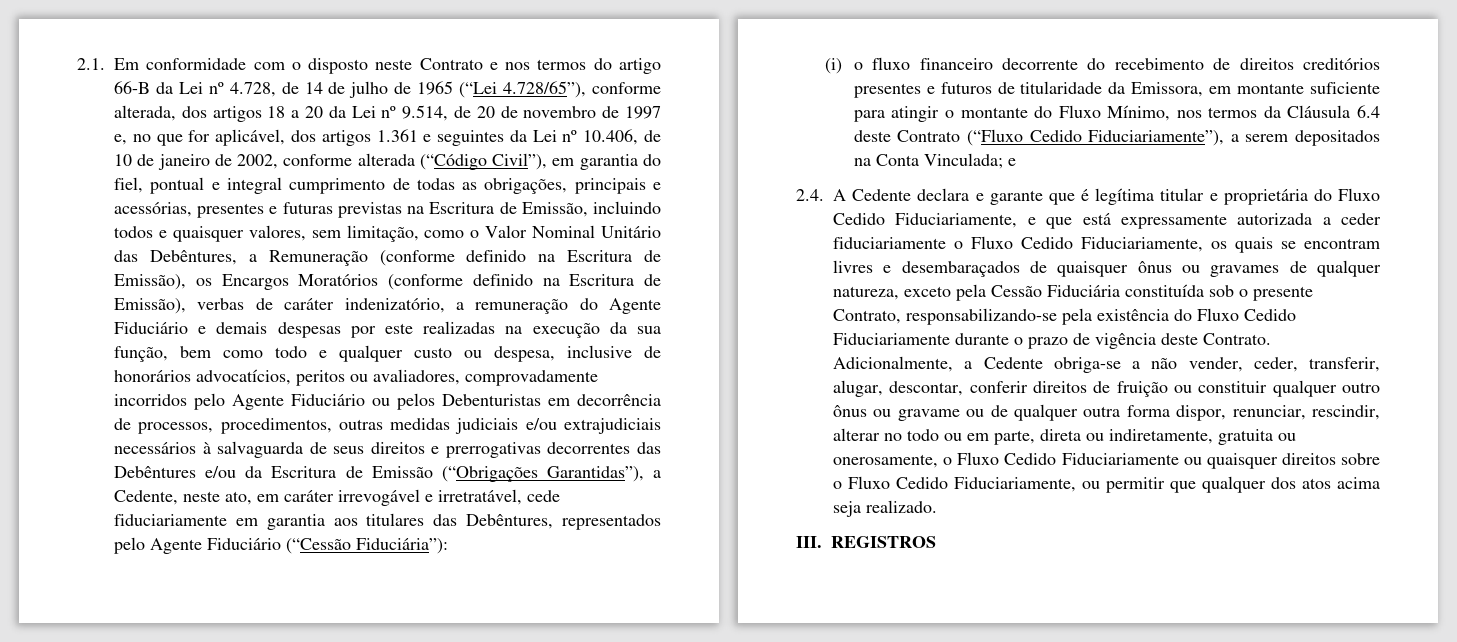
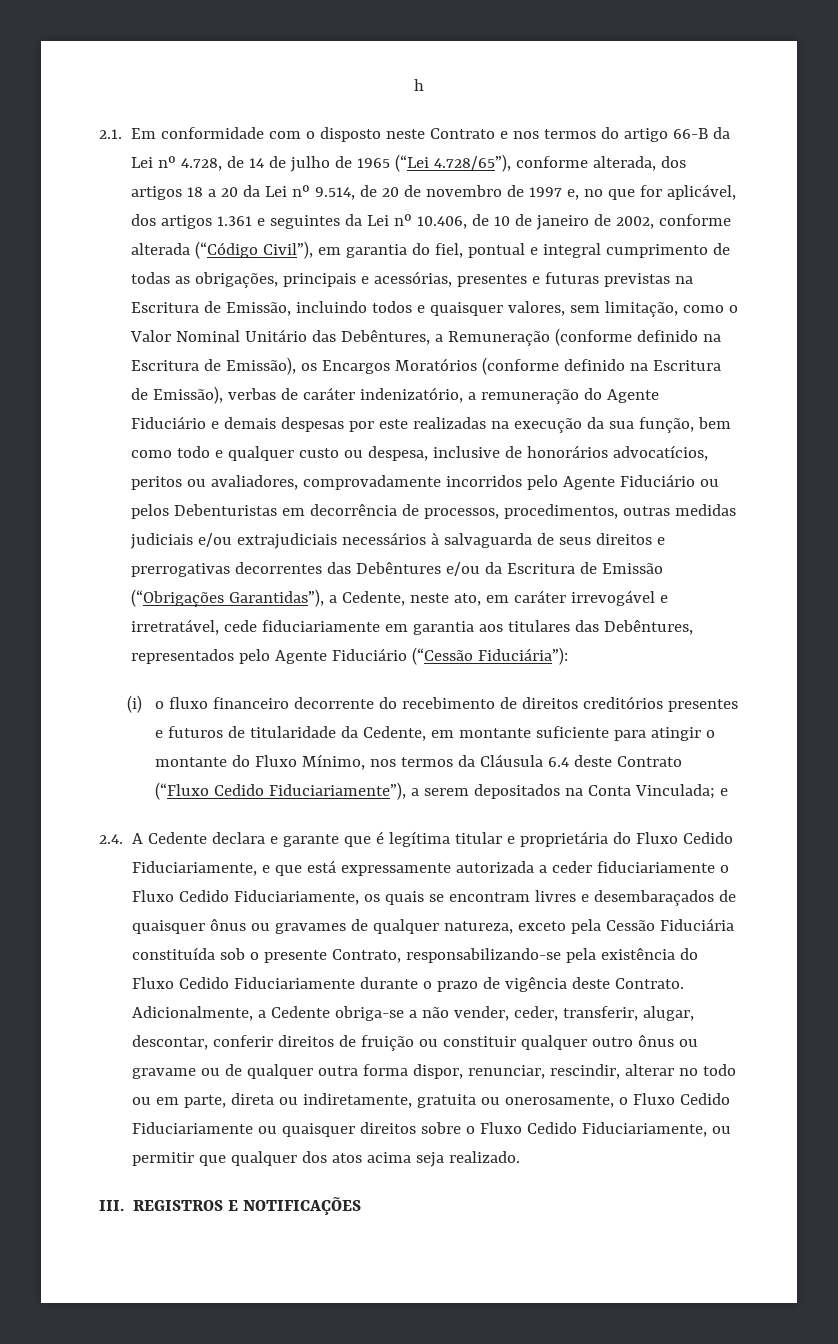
(77, 64) none -> [414,79,424,91] h //
[1131,82,1204,97] Emissora, -> [362,726,426,741] Cedente,
(936, 542) none -> [228,1197,362,1215] E NOTIFICAÇÕES

